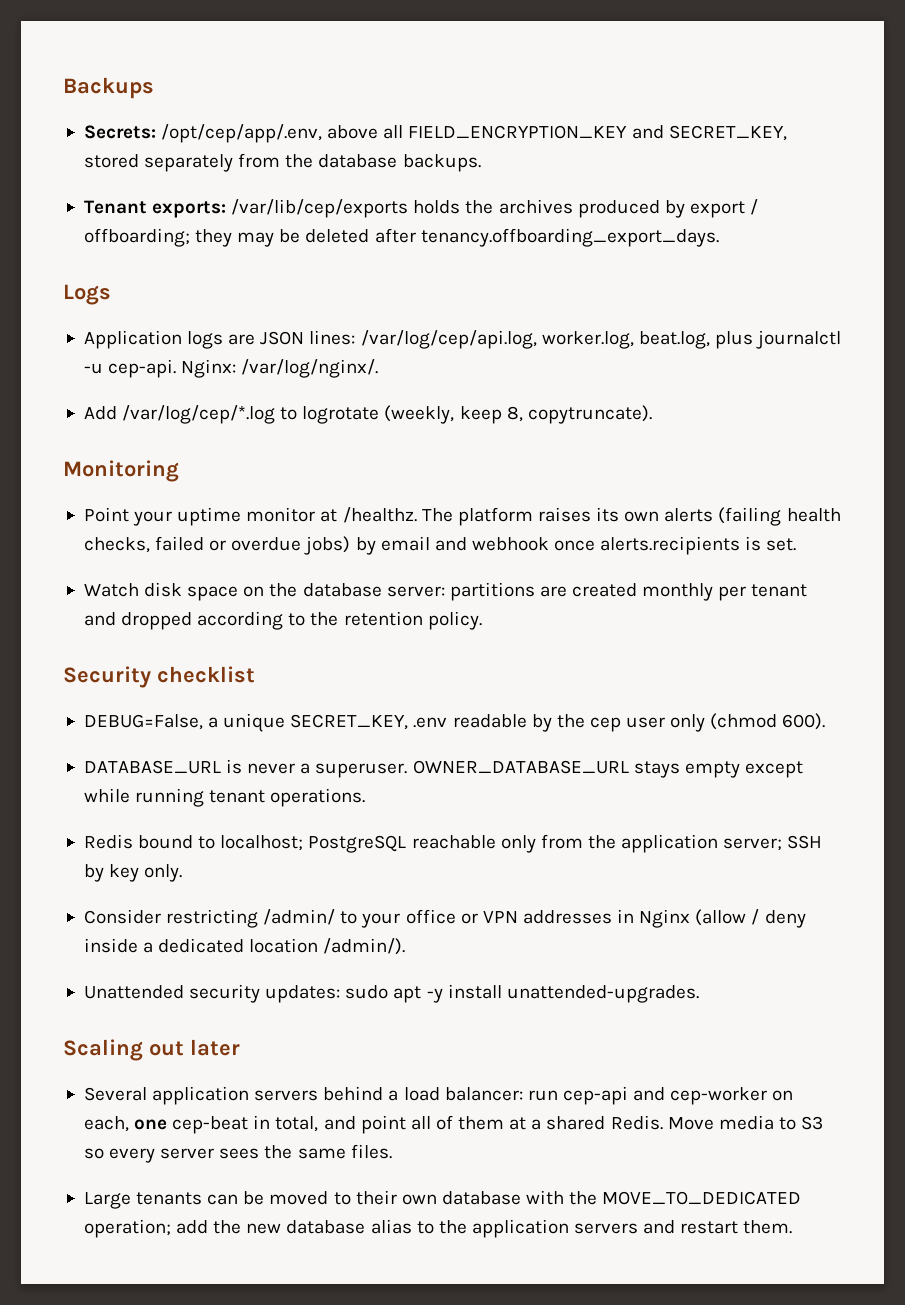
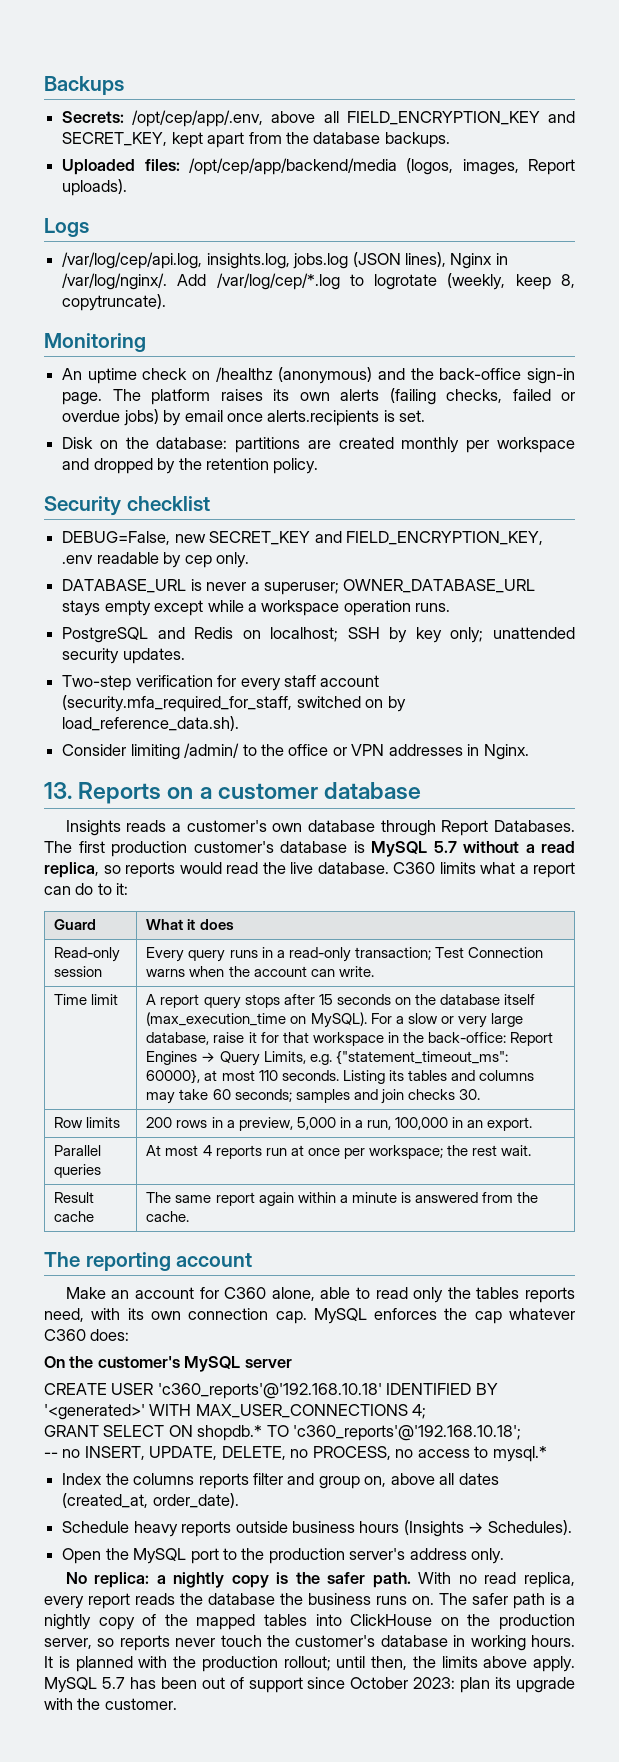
[83,154,234,172] stored separately -> [171,132,245,148] kept apart
[83,199,759,218] [83,228,719,247] [63,284,111,305] [83,330,842,349] [83,359,237,378] Tenant exports: /var/lib/cep/exports holds the archives produced by export / offboarding; they may be deleted after tenancy.offboarding_export_days. // Logs // Application logs are JSON lines: /var/log/cep/api.log, worker.log, beat.log, plus journalctl -u cep-api. Nginx: -> [62,158,575,175] [62,179,128,196] [44,218,89,237] [62,252,508,269] Uploaded files: /opt/cep/app/backend/media (logos, images, Report uploads). // Logs // /var/log/cep/api.log, insights.log, jobs.log (JSON lines), Nginx in
(379, 368) // -> (168, 281) none
[83,507,417,526] Point your uptime monitor at /healthz. -> [62,367,575,384] [62,392,103,405] An uptime check on /healthz (anonymous) and the back-office sign-in page.
[786,508,841,522] health -> (436, 396) none
[434,537,549,551] and webhook -> (223, 416) none
[83,582,445,601] Watch disk space on the database server: -> [62,437,228,449] Disk on the database:
[751,584,808,597] tenant -> [497,437,575,453] workspace
[197,611,306,630] according to -> [157,458,176,474] by
[208,713,826,732] a unique SECRET_KEY, .env readable by the cep user only (chmod 600). -> [174,531,543,545] [62,552,249,568] new SECRET_KEY and FIELD_ENCRYPTION_KEY, .env readable by cep only.
[315,763,408,778] superuser. -> [263,582,339,595] superuser;
[135,788,366,807] [83,834,823,853] [83,864,183,882] running tenant operations. // Redis bound to localhost; PostgreSQL reachable only from the application server; SSH by key only. -> [247,600,451,616] [62,627,575,643] [62,648,185,664] [62,675,380,691] [62,695,406,712] [62,716,240,731] a workspace operation runs. // PostgreSQL and Redis on localhost; SSH by key only; unattended security updates. // Two-step verification for every staff account (security.mfa_required_for_staff, switched on by load_reference_data.sh).
[166,909,259,928] restricting -> [130,744,180,760] limiting
[361,913,401,928] your -> [260,744,284,756] the
[639,909,806,928] [83,938,406,955] [83,984,699,1003] [63,1039,240,1061] [83,1086,794,1105] [83,1115,824,1134] [83,1144,392,1163] [83,1190,802,1209] [83,1219,793,1238] Nginx (allow / deny inside a dedicated location /admin/). // Unattended security updates: sudo apt -y install unattended-upgrades. // Scaling out later // Several application servers behind a load balancer: run cep-api and cep-worker on each, one cep-beat in total, and point all of them at a shared Redis. Move media to S3 so every server sees the same files. // Large tenants can be moved to their own database with the MOVE_TO_DEDICATED operation; add the new database alias to the application servers and restart them. -> [483,744,529,760] [44,782,422,804] [65,820,576,836] [44,841,575,857] [44,862,575,878] [44,883,129,895] [54,919,97,930] [146,919,234,930] [54,947,121,962] [54,966,103,977] [146,947,543,962] [146,966,374,977] [54,994,119,1005] [146,994,535,1009] [146,1012,523,1028] [146,1032,553,1046] [146,1050,508,1066] [146,1069,534,1084] [146,1089,480,1104] [54,1117,121,1128] [146,1117,533,1131] [54,1145,102,1156] [54,1164,102,1178] [146,1145,531,1159] [54,1192,95,1203] [54,1211,95,1222] [146,1192,538,1206] [146,1211,190,1222] [44,1252,253,1271] [65,1287,575,1303] [44,1308,576,1324] [44,1329,130,1341] [44,1356,292,1372] [44,1383,498,1399] [44,1404,427,1420] [44,1425,522,1441] [44,1446,547,1462] [62,1473,499,1489] [62,1493,239,1508] [62,1520,572,1537] [62,1548,505,1564] [65,1572,576,1588] [44,1593,575,1609] [44,1614,576,1630] [44,1635,575,1651] [44,1656,575,1672] [44,1677,575,1693] [44,1698,177,1710] Nginx. // 13. Reports on a customer database // Insights reads a customer's own database through Report Databases. The first production customer's database is MySQL 5.7 without a read replica, so reports would read the live database. C360 limits what a report can do to it: // Guard | What it does // Read-only session | Every query runs in a read-only transaction; Test Connection warns when the account can write. // Time limit | A report query stops after 15 seconds on the database itself (max_execution_time on MySQL). For a slow or very large database, raise it for that workspace in the back-office: Report Engines → Query Limits, e.g. {"statement_timeout_ms": 60000}, at most 110 seconds. Listing its tables and columns may take 60 seconds; samples and join checks 30. // Row limits | 200 rows in a preview, 5,000 in a run, 100,000 in an export. // Parallel queries | At most 4 reports run at once per workspace; the rest wait. // Result cache | The same report again within a minute is answered from the cache. // The reporting account // Make an account for C360 alone, able to read only the tables reports need, with its own connection cap. MySQL enforces the cap whatever C360 does: // On the customer's MySQL server // CREATE USER 'c360_reports'@'192.168.10.18' IDENTIFIED BY '<generated>' WITH MAX_USER_CONNECTIONS 4; // GRANT SELECT ON shopdb.* TO 'c360_reports'@'192.168.10.18'; // -- no INSERT, UPDATE, DELETE, no PROCESS, no access to mysql.* // Index the columns reports filter and group on, above all dates (created_at, order_date). // Schedule heavy reports outside business hours (Insights → Schedules). // Open the MySQL port to the production server's address only. // No replica: a nightly copy is the safer path. With no read replica, every report reads the database the business runs on. The safer path is a nightly copy of the mapped tables into ClickHouse on the production server, so reports never touch the customer's database in working hours. It is planned with the production rollout; until then, the limits above apply. MySQL 5.7 has been out of support since October 2023: plan its upgrade with the customer.

